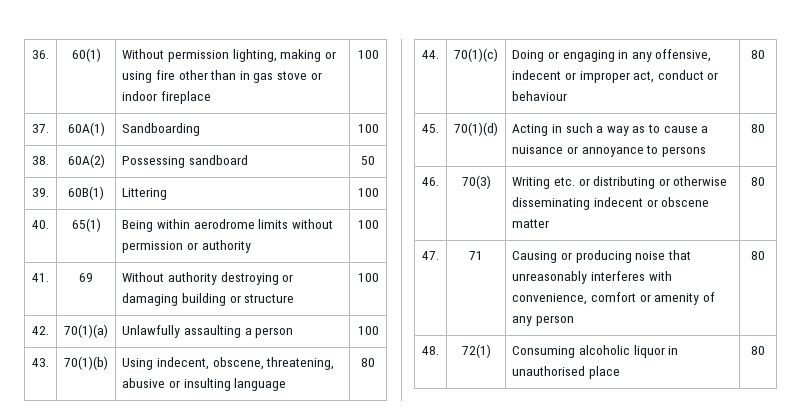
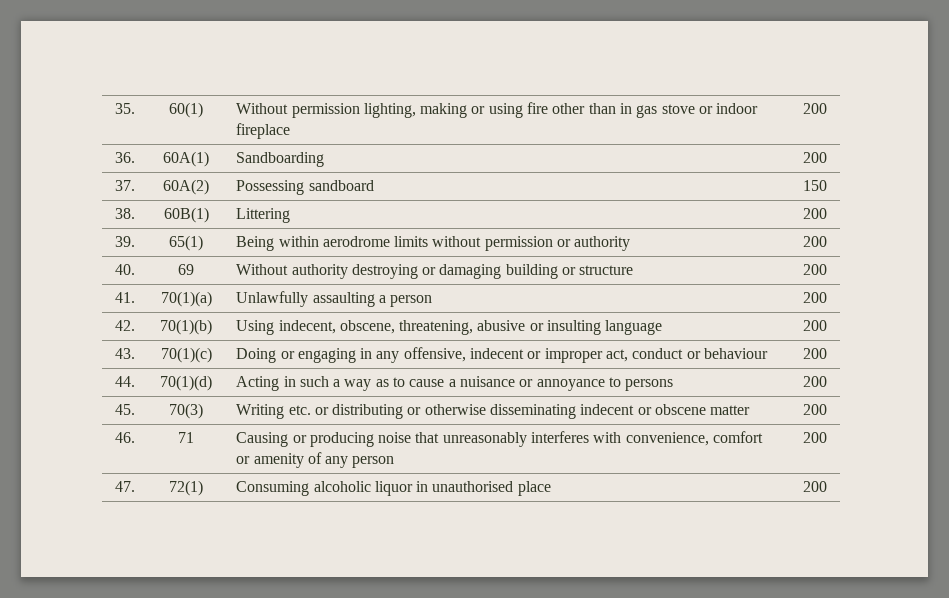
[32,50,49,59] 36. -> [115,103,135,114] 35.
[357,50,379,59] [32,124,49,133] 100 // 37. -> [803,103,827,114] [115,152,135,163] 200 // 36.
[357,124,379,133] [32,156,49,165] 100 // 38. -> [803,152,827,163] [115,180,135,191] 200 // 37.
[361,156,375,165] [32,188,49,197] 50 // 39. -> [803,180,827,191] [115,208,135,219] 150 // 38.
[357,188,379,197] [32,220,49,229] 100 // 40. -> [803,208,827,219] [115,236,135,247] 200 // 39.
[357,220,379,229] [32,273,49,282] 100 // 41. -> [803,236,827,247] [115,264,135,275] 200 // 40.
[357,273,379,282] [32,326,49,335] 100 // 42. -> [803,264,827,275] [115,292,135,303] 200 // 41.
[357,326,379,335] [32,358,49,367] 100 // 43. -> [803,292,827,303] [115,320,135,331] 200 // 42.
[361,358,375,367] [422,50,439,59] 80 // 44. -> [803,320,827,331] [115,348,135,359] 200 // 43.
[751,50,765,59] [422,124,439,133] 80 // 45. -> [803,348,827,359] [115,376,135,387] 200 // 44.
[751,124,765,133] [422,177,439,186] 80 // 46. -> [803,376,827,387] [115,404,135,415] 200 // 45.
[751,177,765,186] [422,251,439,260] 80 // 47. -> [803,404,827,415] [115,432,135,443] 200 // 46.
[751,251,765,260] [422,346,439,355] 80 // 48. -> [803,432,827,443] [115,481,135,492] 200 // 47.
[751,346,765,355] 80 -> [803,481,827,492] 200

